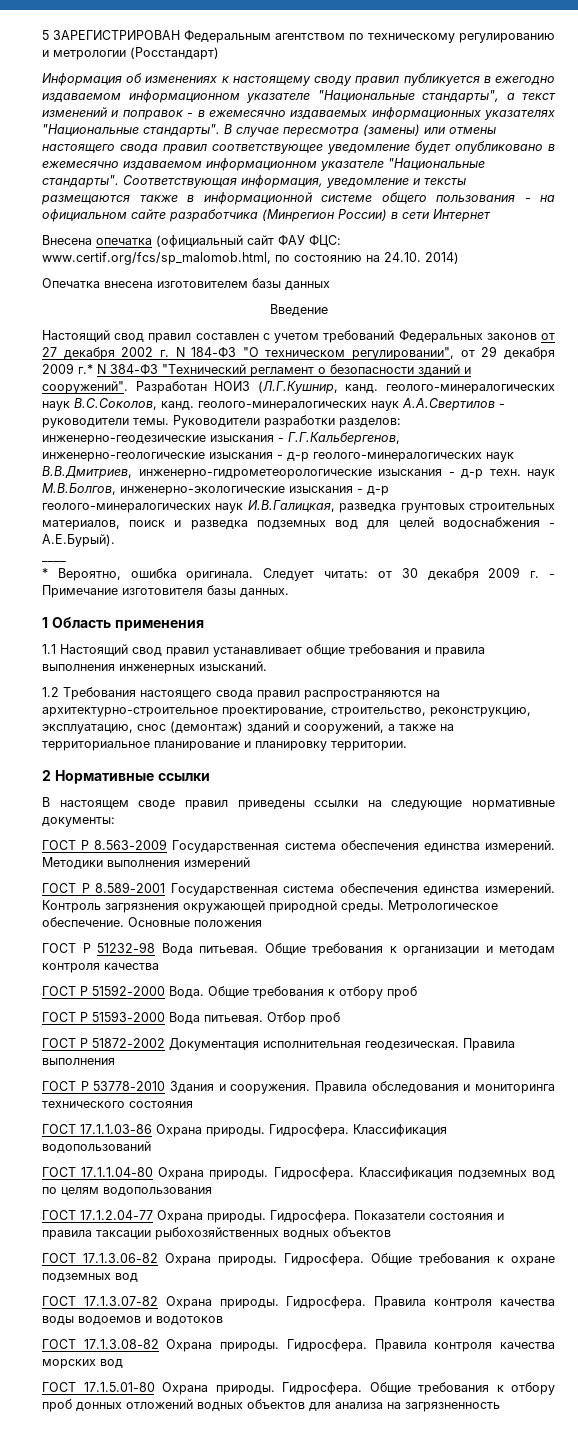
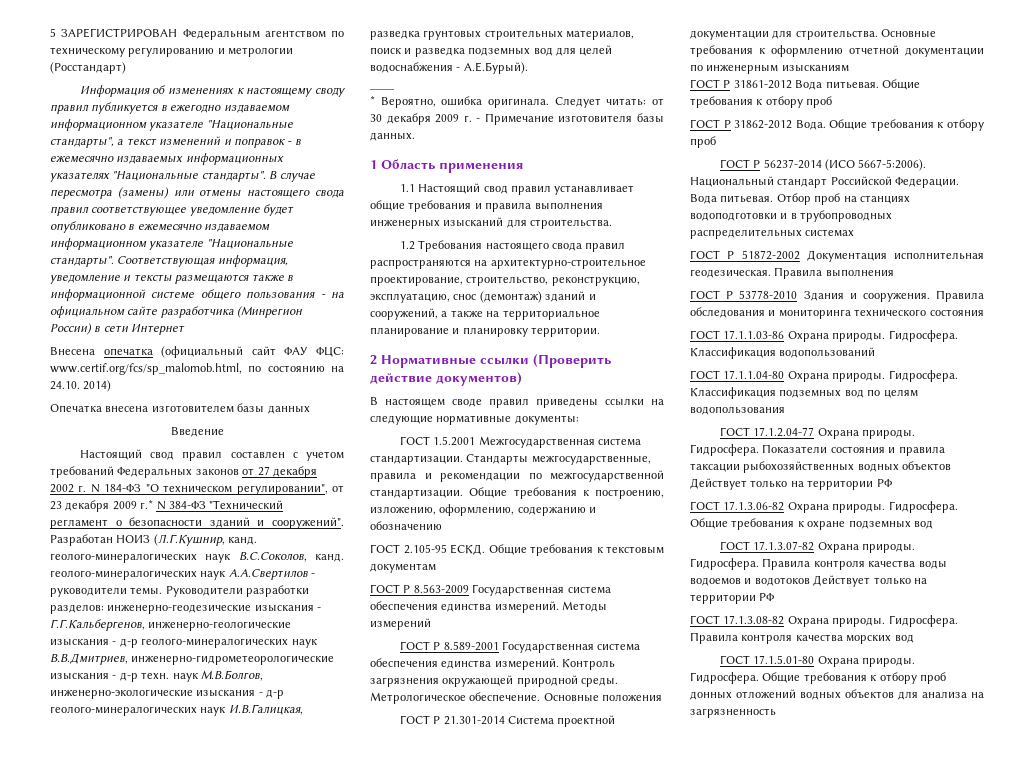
[481,346,498,357] 29 -> [50,501,62,510] 23
[199,661,267,671] изысканий. -> [443,217,613,229] изысканий для строительства.
(210, 777) none -> [533,354,611,368] [370,372,522,386] (Проверить действие документов)
(115, 822) none -> [399,436,641,448] [370,454,651,465] [370,470,664,482] [370,487,664,499] [370,504,597,516] [370,521,442,530] [370,544,664,556] [370,563,436,573] // ГОСТ 1.5.2001 Межгосударственная система стандартизации. Стандарты межгосударственные, правила и рекомендации по межгосударственной стандартизации. Общие требования к построению, изложению, оформлению, содержанию и обозначению // ГОСТ 2.105-95 ЕСКД. Общие требования к текстовым документам
[42,857,180,869] Методики выполнения -> [562,601,608,612] Методы
[97,942,155,953] 51232-98 -> [443,715,616,727] [690,29,937,40] [690,45,984,57] [690,64,849,74] [690,79,792,89] 21.301-2014 Система проектной документации для строительства. Основные требования к оформлению отчетной документации по инженерным изысканиям // ГОСТ Р 31861-2012
[403,946,555,956] [42,963,159,973] [42,985,165,996] организации и методам контроля качества // ГОСТ Р 51592-2000 -> [765,96,833,108] [690,119,793,129] отбору проб // ГОСТ Р 31862-2012
[92,1011,340,1025] 51593-2000 Вода питьевая. Отбор проб -> [763,159,927,171] [690,176,960,188] [690,193,910,205] [690,210,893,222] [690,229,855,239] 56237-2014 (ИСО 5667-5:2006). Национальный стандарт Российской Федерации. Вода питьевая. Отбор проб на станциях водоподготовки и в трубопроводных распределительных системах
(391, 1232) none -> [690,478,892,490] Действует только на территории РФ
(223, 1320) none -> [813,575,927,587] [690,593,775,604] Действует только на территории РФ

